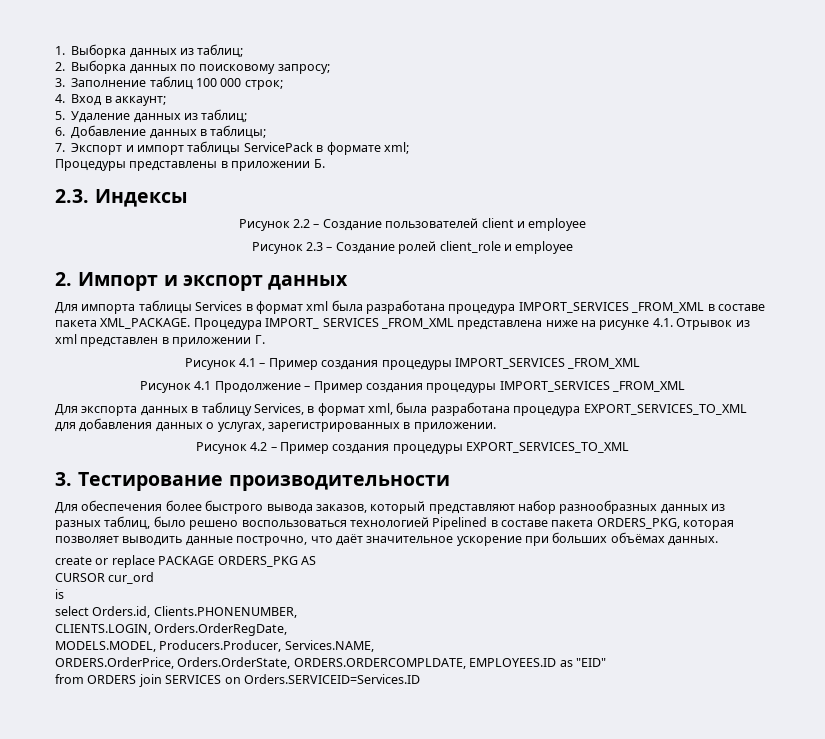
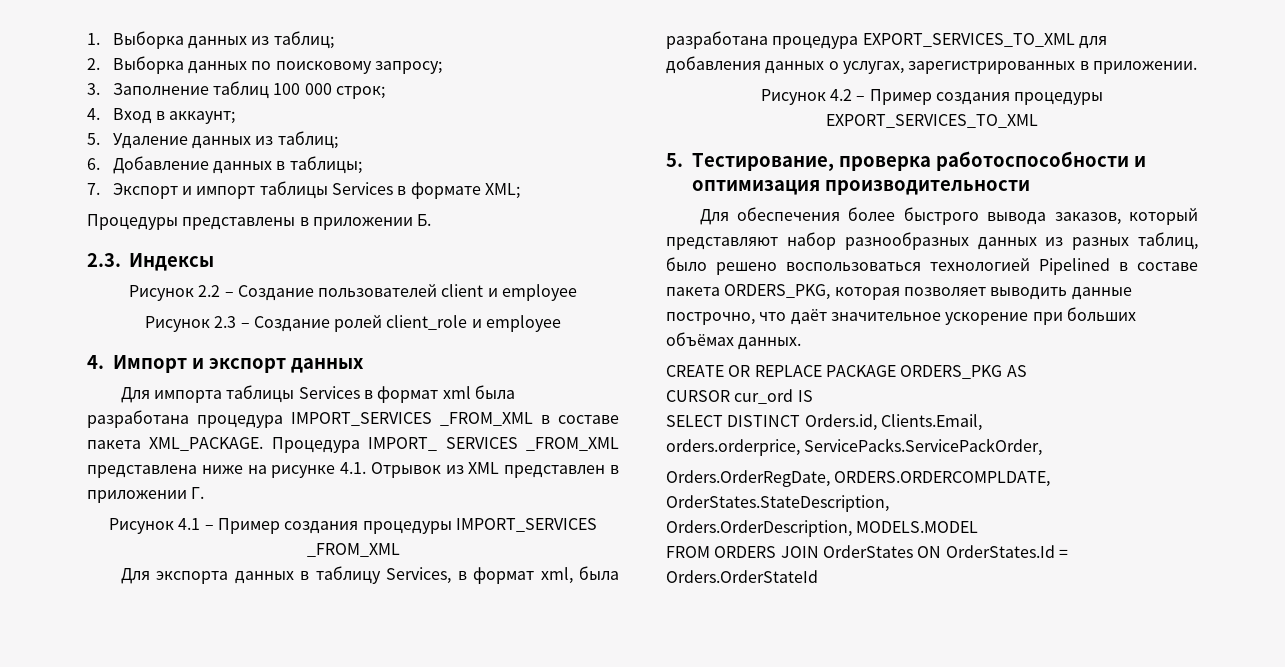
[243,142,313,152] ServicePack -> [332,182,394,195] Services
[383,142,409,154] xml; -> [485,183,521,199] XML;
[55,272,72,286] 2. -> [87,355,104,369] 4.
[55,334,77,344] xml -> [468,462,500,474] XML
[140,381,685,393] // Рисунок 4.1 Продолжение – Пример создания процедуры IMPORT_SERVICES _FROM_XML -> (400, 550) none
[55,472,224,491] 3. Тестирование -> [666,151,1146,171] [691,180,820,195] 5. Тестирование, проверка работоспособности и оптимизация
[55,555,155,568] create or replace -> [666,365,822,377] CREATE OR REPLACE
[55,589,64,599] [55,606,297,618] [55,623,288,636] [55,640,374,652] [55,657,606,669] [55,674,420,687] // is // select Orders.id, Clients.PHONENUMBER, // CLIENTS.LOGIN, Orders.OrderRegDate, // MODELS.MODEL, Producers.Producer, Services.NAME, // ORDERS.OrderPrice, Orders.OrderState, ORDERS.ORDERCOMPLDATE, EMPLOYEES.ID as "EID" // from ORDERS join SERVICES on Orders.SERVICEID=Services.ID -> [797,390,813,402] [666,414,982,431] [666,438,1043,456] [666,470,1051,487] [666,495,889,512] [666,520,979,537] [666,545,1068,558] [666,570,818,583] IS // SELECT DISTINCT Orders.id, Clients.Email, // orders.orderprice, ServicePacks.ServicePackOrder, // Orders.OrderRegDate, ORDERS.ORDERCOMPLDATE, OrderStates.StateDescription, // Orders.OrderDescription, MODELS.MODEL // FROM ORDERS JOIN OrderStates ON OrderStates.Id = Orders.OrderStateId

